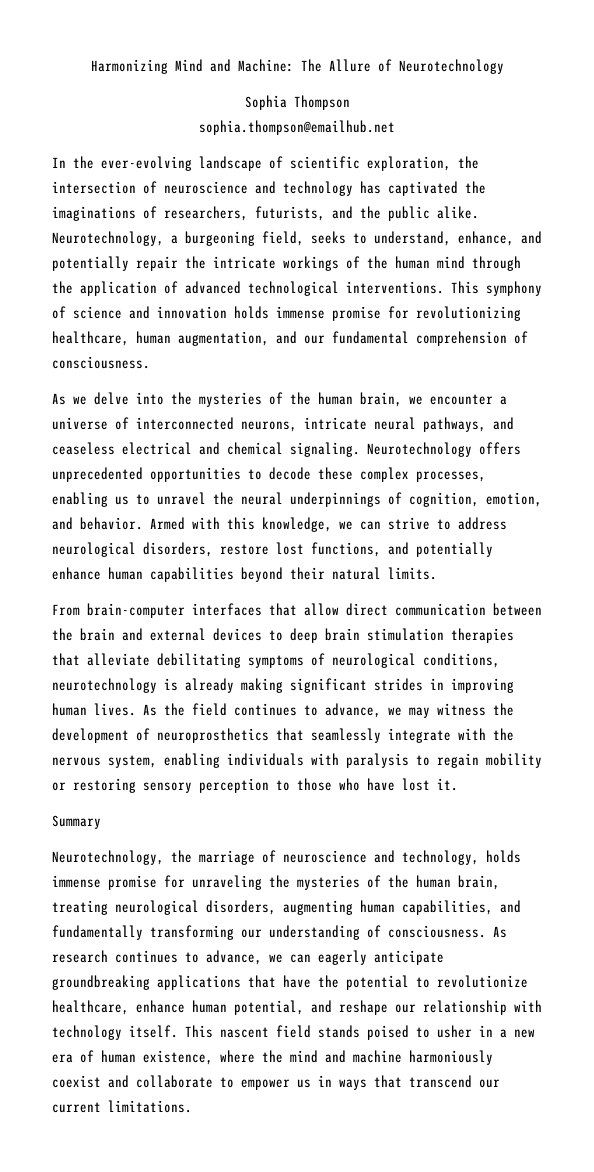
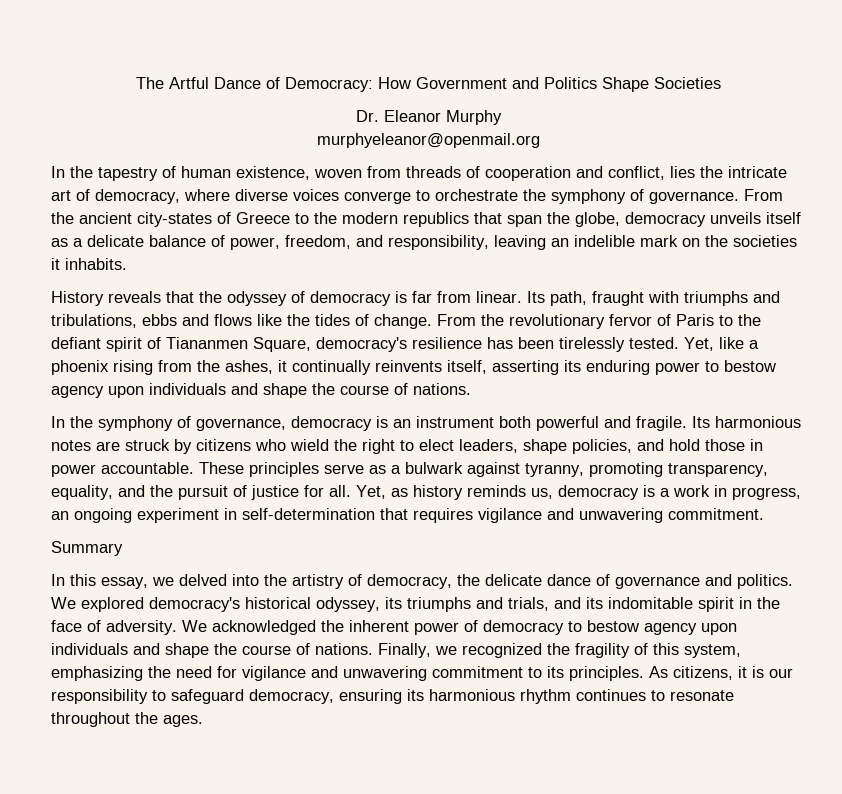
[90,59,504,74] [244,95,350,110] [199,120,395,135] [52,156,479,171] [52,181,486,196] [52,206,479,221] [52,231,542,246] [52,256,521,271] [52,281,542,296] [52,306,521,321] [52,331,528,346] [52,356,150,369] [52,392,507,407] [52,417,514,432] [52,442,521,457] [52,467,486,482] [52,492,542,507] [52,517,507,532] [52,542,493,557] [52,567,437,582] [52,603,542,618] [52,628,514,643] [52,653,500,668] [52,678,514,693] [52,703,514,718] [52,728,514,743] [52,753,542,768] [52,778,458,793] [52,815,101,829] [52,850,521,865] [52,875,500,890] [52,900,521,915] [52,925,507,940] [52,950,444,965] [52,975,528,990] [52,1000,542,1015] [52,1025,535,1040] [52,1050,493,1065] [52,1075,500,1090] [52,1100,192,1113] Harmonizing Mind and Machine: The Allure of Neurotechnology // Sophia Thompson // sophia.thompson@emailhub.net // In the ever-evolving landscape of scientific exploration, the intersection of neuroscience and technology has captivated the imaginations of researchers, futurists, and the public alike. Neurotechnology, a burgeoning field, seeks to understand, enhance, and potentially repair the intricate workings of the human mind through the application of advanced technological interventions. This symphony of science and innovation holds immense promise for revolutionizing healthcare, human augmentation, and our fundamental comprehension of consciousness. // As we delve into the mysteries of the human brain, we encounter a universe of interconnected neurons, intricate neural pathways, and ceaseless electrical and chemical signaling. Neurotechnology offers unprecedented opportunities to decode these complex processes, enabling us to unravel the neural underpinnings of cognition, emotion, and behavior. Armed with this knowledge, we can strive to address neurological disorders, restore lost functions, and potentially enhance human capabilities beyond their natural limits. // From brain-computer interfaces that allow direct communication between the brain and external devices to deep brain stimulation therapies that alleviate debilitating symptoms of neurological conditions, neurotechnology is already making significant strides in improving human lives. As the field continues to advance, we may witness the development of neuroprosthetics that seamlessly integrate with the nervous system, enabling individuals with paralysis to regain mobility or restoring sensory perception to those who have lost it. // Summary // Neurotechnology, the marriage of neuroscience and technology, holds immense promise for unraveling the mysteries of the human brain, treating neurological disorders, augmenting human capabilities, and fundamentally transforming our understanding of consciousness. As research continues to advance, we can eagerly anticipate groundbreaking applications that have the potential to revolutionize healthcare, enhance human potential, and reshape our relationship with technology itself. This nascent field stands poised to usher in a new era of human existence, where the mind and machine harmoniously coexist and collaborate to empower us in ways that transcend our current limitations. -> [135,77,721,92] [355,110,502,125] [316,133,540,148] [51,166,787,181] [51,189,783,204] [51,212,801,227] [51,235,797,250] [51,258,127,270] [51,291,780,306] [51,314,761,329] [51,337,759,352] [51,360,776,375] [51,383,471,398] [51,416,801,431] [51,439,763,454] [51,462,768,477] [51,485,801,500] [51,508,764,523] [51,541,123,556] [51,574,793,589] [51,597,780,612] [51,620,737,635] [51,643,741,658] [51,666,793,681] [51,689,734,704] [51,712,203,727] The Artful Dance of Democracy: How Government and Politics Shape Societies // Dr. Eleanor Murphy // murphyeleanor@openmail.org // In the tapestry of human existence, woven from threads of cooperation and conflict, lies the intricate art of democracy, where diverse voices converge to orchestrate the symphony of governance. From the ancient city-states of Greece to the modern republics that span the globe, democracy unveils itself as a delicate balance of power, freedom, and responsibility, leaving an indelible mark on the societies it inhabits. // History reveals that the odyssey of democracy is far from linear. Its path, fraught with triumphs and tribulations, ebbs and flows like the tides of change. From the revolutionary fervor of Paris to the defiant spirit of Tiananmen Square, democracy's resilience has been tirelessly tested. Yet, like a phoenix rising from the ashes, it continually reinvents itself, asserting its enduring power to bestow agency upon individuals and shape the course of nations. // In the symphony of governance, democracy is an instrument both powerful and fragile. Its harmonious notes are struck by citizens who wield the right to elect leaders, shape policies, and hold those in power accountable. These principles serve as a bulwark against tyranny, promoting transparency, equality, and the pursuit of justice for all. Yet, as history reminds us, democracy is a work in progress, an ongoing experiment in self-determination that requires vigilance and unwavering commitment. // Summary // In this essay, we delved into the artistry of democracy, the delicate dance of governance and politics. We explored democracy's historical odyssey, its triumphs and trials, and its indomitable spirit in the face of adversity. We acknowledged the inherent power of democracy to bestow agency upon individuals and shape the course of nations. Finally, we recognized the fragility of this system, emphasizing the need for vigilance and unwavering commitment to its principles. As citizens, it is our responsibility to safeguard democracy, ensuring its harmonious rhythm continues to resonate throughout the ages.

